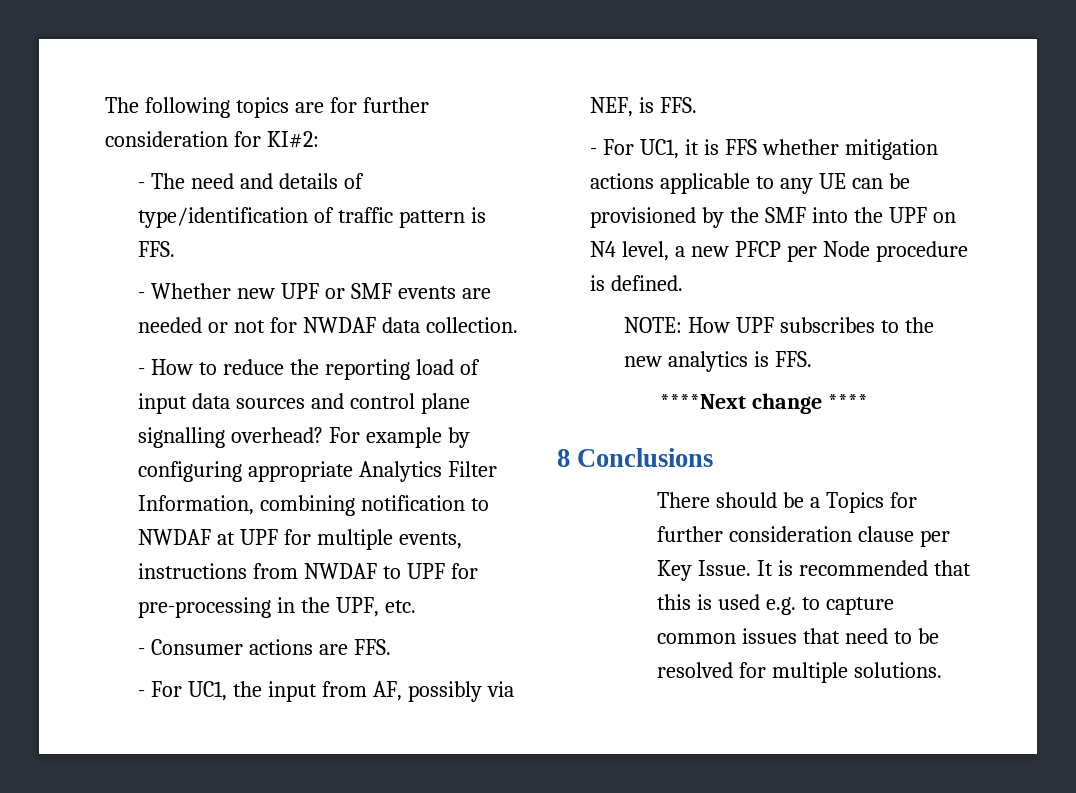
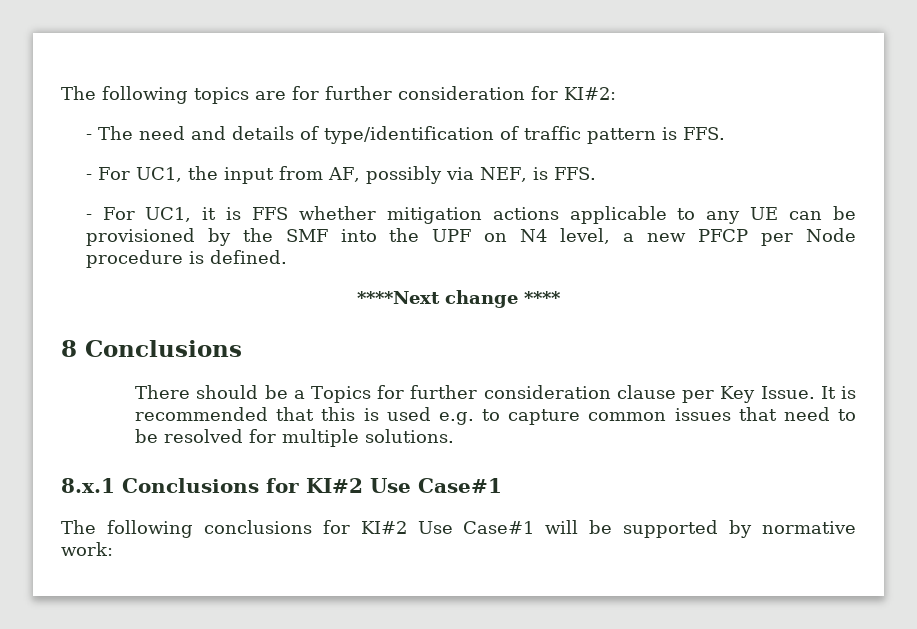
[138,283,491,299] [138,317,519,333] [138,359,480,380] [138,393,471,414] [138,427,471,448] [138,461,498,482] [138,495,490,516] [138,529,463,550] [138,563,479,579] [138,597,417,618] [138,639,392,655] // - Whether new UPF or SMF events are needed or not for NWDAF data collection. // - How to reduce the reporting load of input data sources and control plane signalling overhead? For example by configuring appropriate Analytics Filter Information, combining notification to NWDAF at UPF for multiple events, instructions from NWDAF to UPF for pre-processing in the UPF, etc. // - Consumer actions are FFS. -> (725, 133) none
[623,317,934,333] [623,351,812,372] // NOTE: How UPF subscribes to the new analytics is FFS. -> (287, 257) none
(943, 670) none -> [61,478,502,493] [61,520,856,538] [61,542,113,556] // 8.x.1 Conclusions for KI#2 Use Case#1 // The following conclusions for KI#2 Use Case#1 will be supported by normative work:

